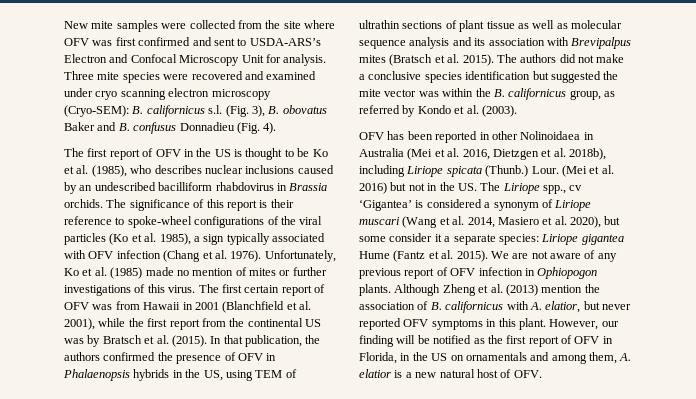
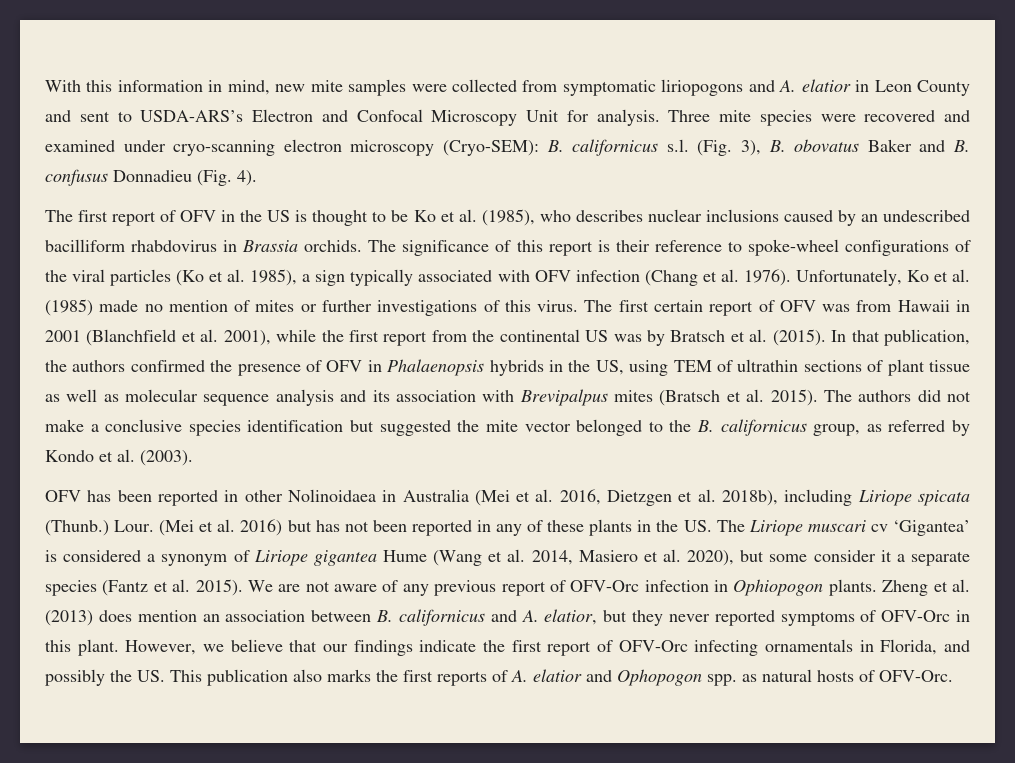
[64,21,88,29] New -> [45,80,306,95] With this information in mind, new
[265,20,335,29] [64,37,191,46] the site where OFV was first confirmed -> [562,79,971,96] symptomatic liriopogons and A. elatior in Leon County
[95,89,166,100] cryo scanning -> [173,140,276,156] cryo-scanning
[418,88,474,97] was within -> [576,419,663,436] belonged to
[408,183,425,191] not -> [315,519,633,536] has not been reported in any of these plants
[543,185,566,194] spp., -> [807,520,866,532] muscari
[359,217,400,225] muscari -> [313,550,427,566] gigantea Hume
[498,234,624,245] [359,251,390,259] species: Liriope gigantea Hume -> [45,580,97,596] species
[450,268,476,276] OFV -> [570,580,640,592] OFV-Orc
[394,284,441,296] Although -> (877, 587) none
[541,284,600,293] [359,301,529,313] mention the association of B. californicus with -> [98,609,517,626] does mention an association between B. californicus and
(600, 305) none -> [632,610,663,626] they
[403,319,483,330] OFV symptoms -> [780,610,951,626] symptoms of OFV-Orc
[601,321,619,327] [359,335,613,347] [359,352,632,364] [359,369,542,378] our finding will be notified as the first report of OFV in Florida, in the US on ornamentals and among them, A. elatior is a new natural host of OFV. -> [202,639,970,656] [45,669,953,686] we believe that our findings indicate the first report of OFV-Orc infecting ornamentals in Florida, and possibly the US. This publication also marks the first reports of A. elatior and Ophopogon spp. as natural hosts of OFV-Orc.

